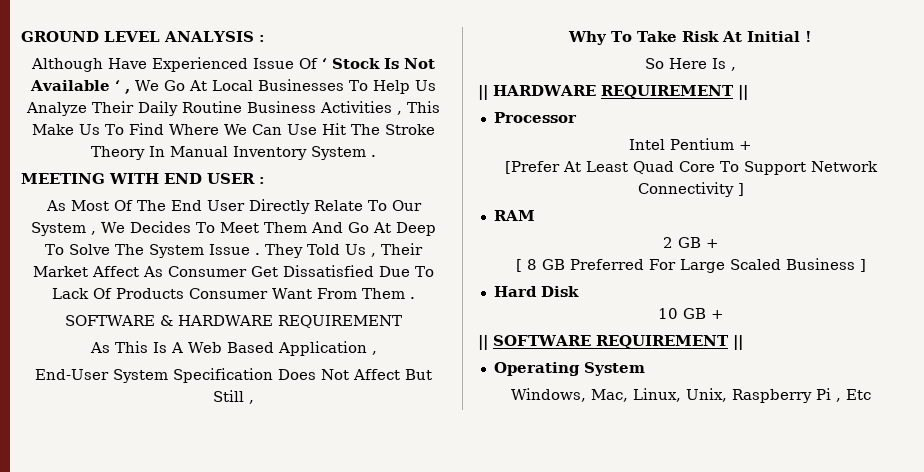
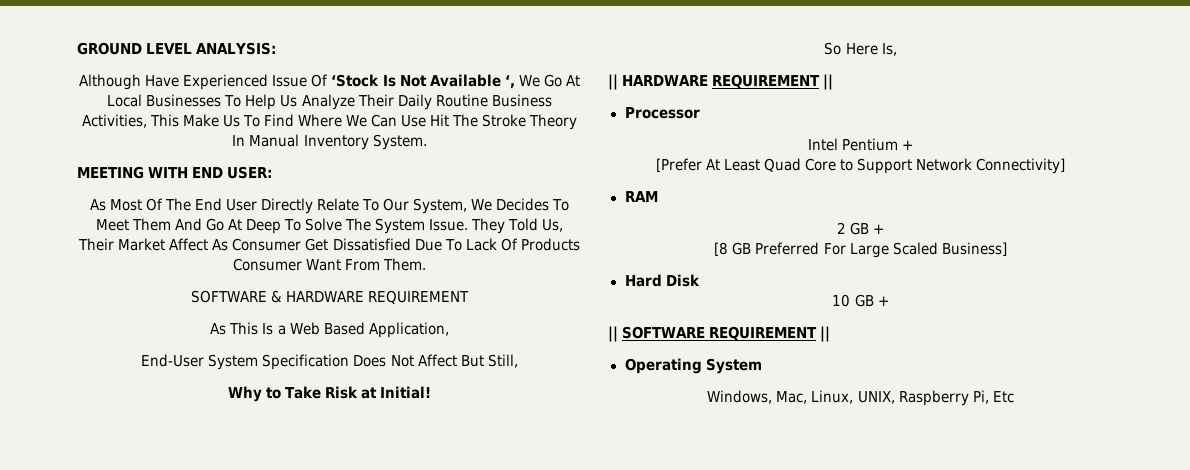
[164,31,265,42] ANALYSIS : -> [196,42,277,55] ANALYSIS:
[322,58,380,69] ‘ Stock -> [331,74,380,87] ‘Stock
[115,80,131,94] ‘ , -> [504,75,515,89] ‘,
[320,101,402,115] Activities , -> [81,114,147,128] Activities,
[311,146,376,160] System . -> [372,134,427,150] System.
[207,173,265,184] USER : -> [227,166,273,179] USER:
[31,222,97,236] System , -> [413,198,468,214] System,
[208,244,377,258] Issue . They Told Us , -> [429,218,564,234] Issue. They Told Us,
[361,288,415,299] Them . -> [383,258,427,271] Them.
[170,342,183,353] A -> [277,325,286,335] a
[277,341,377,356] Application , -> [368,322,449,338] Application,
[213,390,254,404] Still , -> [487,354,518,368] Still,
[610,31,632,42] To -> [265,387,281,399] to
[722,31,813,42] At Initial ! -> [361,386,432,399] at Initial!
[712,58,736,71] Is , -> [881,43,897,56] Is,
[719,161,739,172] To -> [840,159,854,171] to
[637,182,744,197] Connectivity ] -> [976,158,1066,174] Connectivity]
[515,259,537,272] [ 8 -> [714,242,729,256] [8
[785,258,866,272] Business ] -> [941,242,1007,256] Business]
[685,388,841,403] Unix, Raspberry Pi , -> [857,390,989,406] UNIX, Raspberry Pi,

